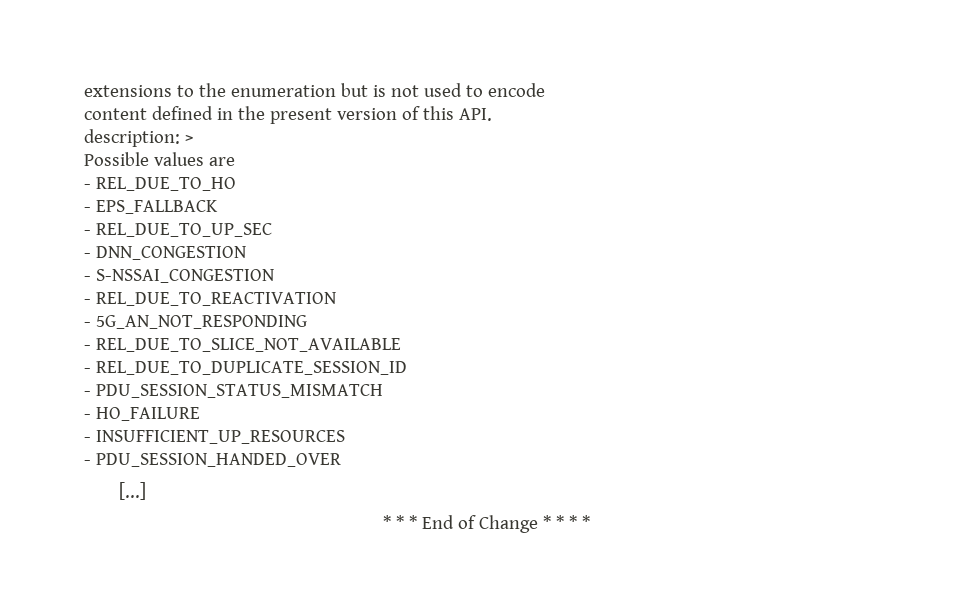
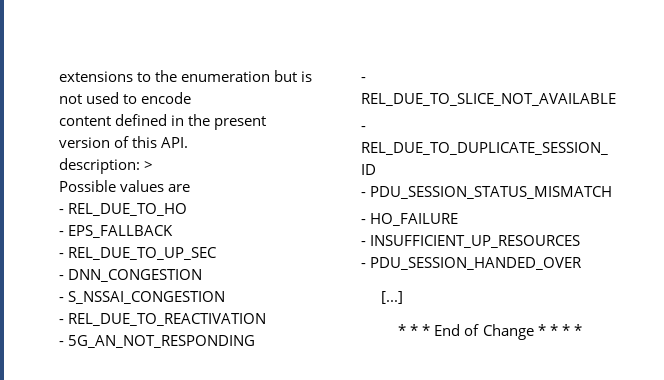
[95,269,274,283] S-NSSAI_CONGESTION -> [68,291,226,304] S_NSSAI_CONGESTION

